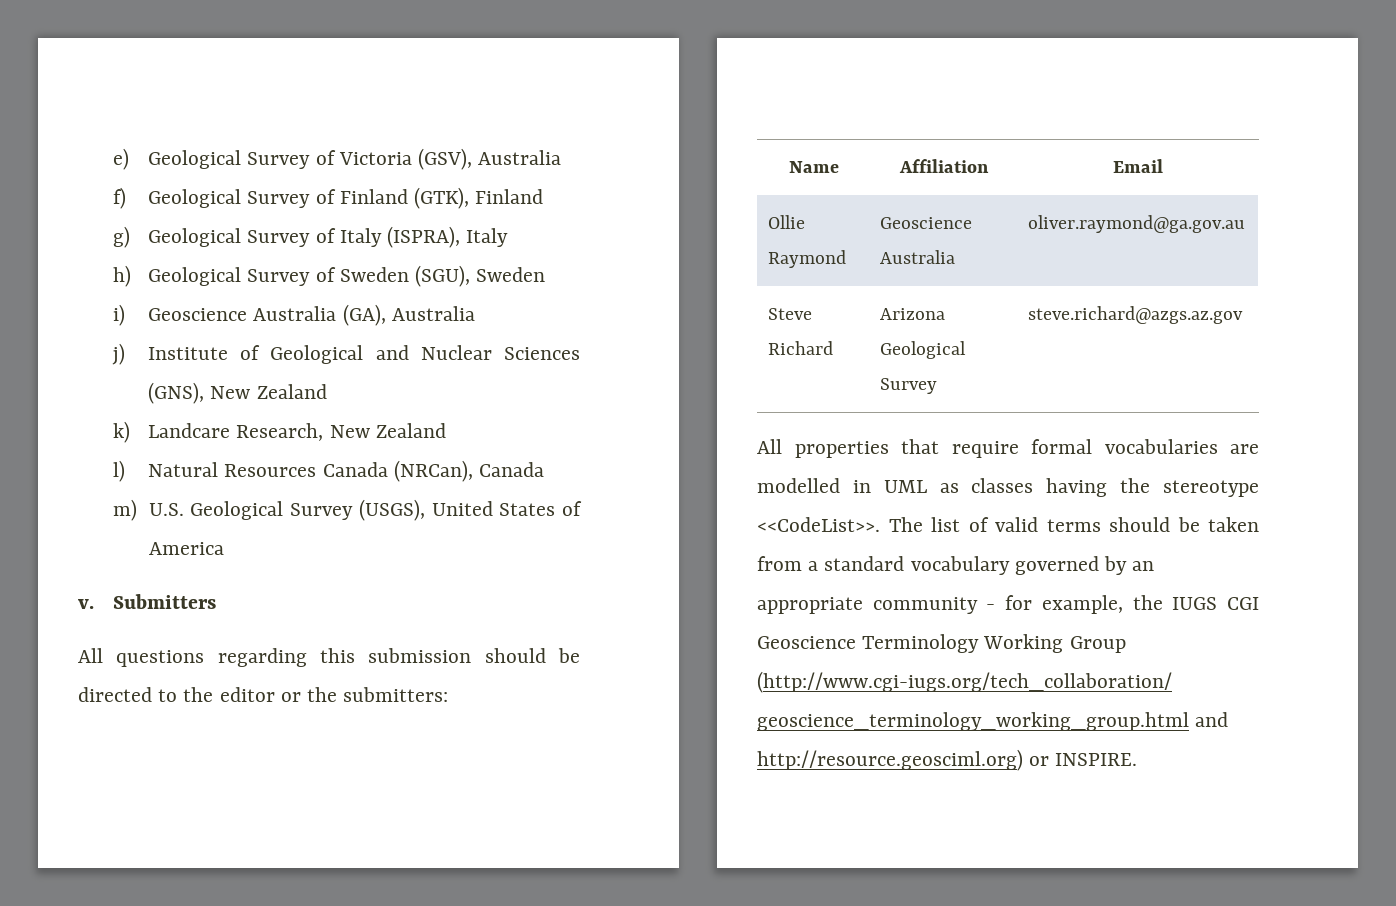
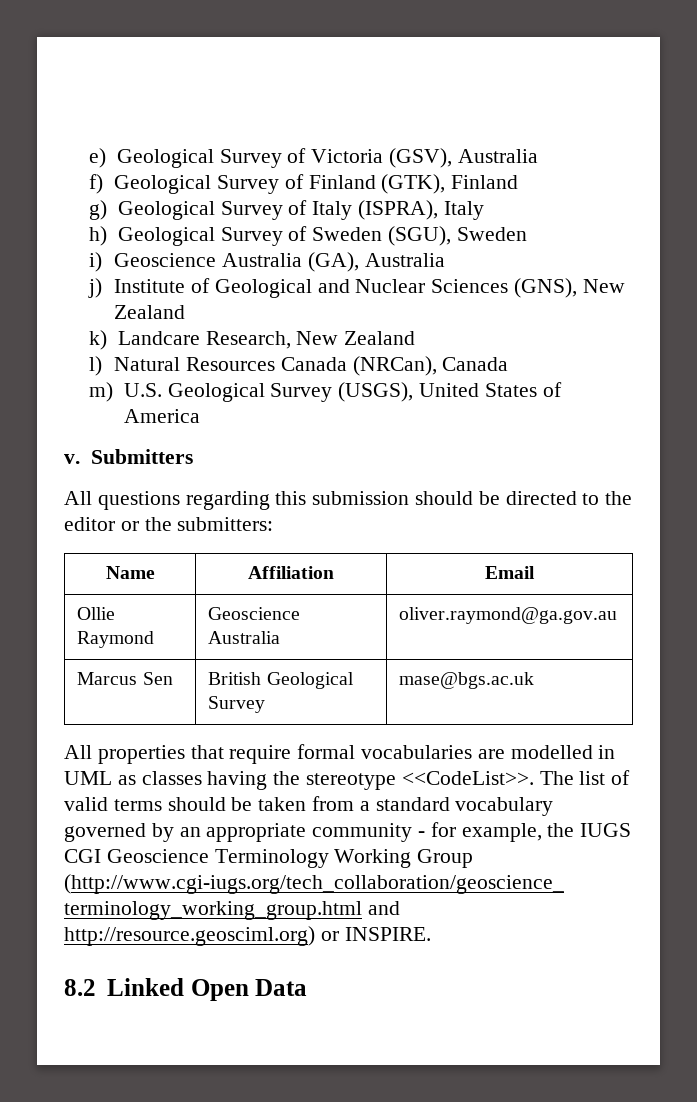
[768,308,813,320] [768,341,834,355] [880,308,946,320] Steve Richard | Arizona -> [77,672,173,685] [208,672,262,685] Marcus Sen | British
[1028,306,1244,324] steve.richard@azgs.az.gov -> [399,672,535,689] mase@bgs.ac.uk
(1138, 759) none -> [64,978,308,1001] // 8.2 Linked Open Data

